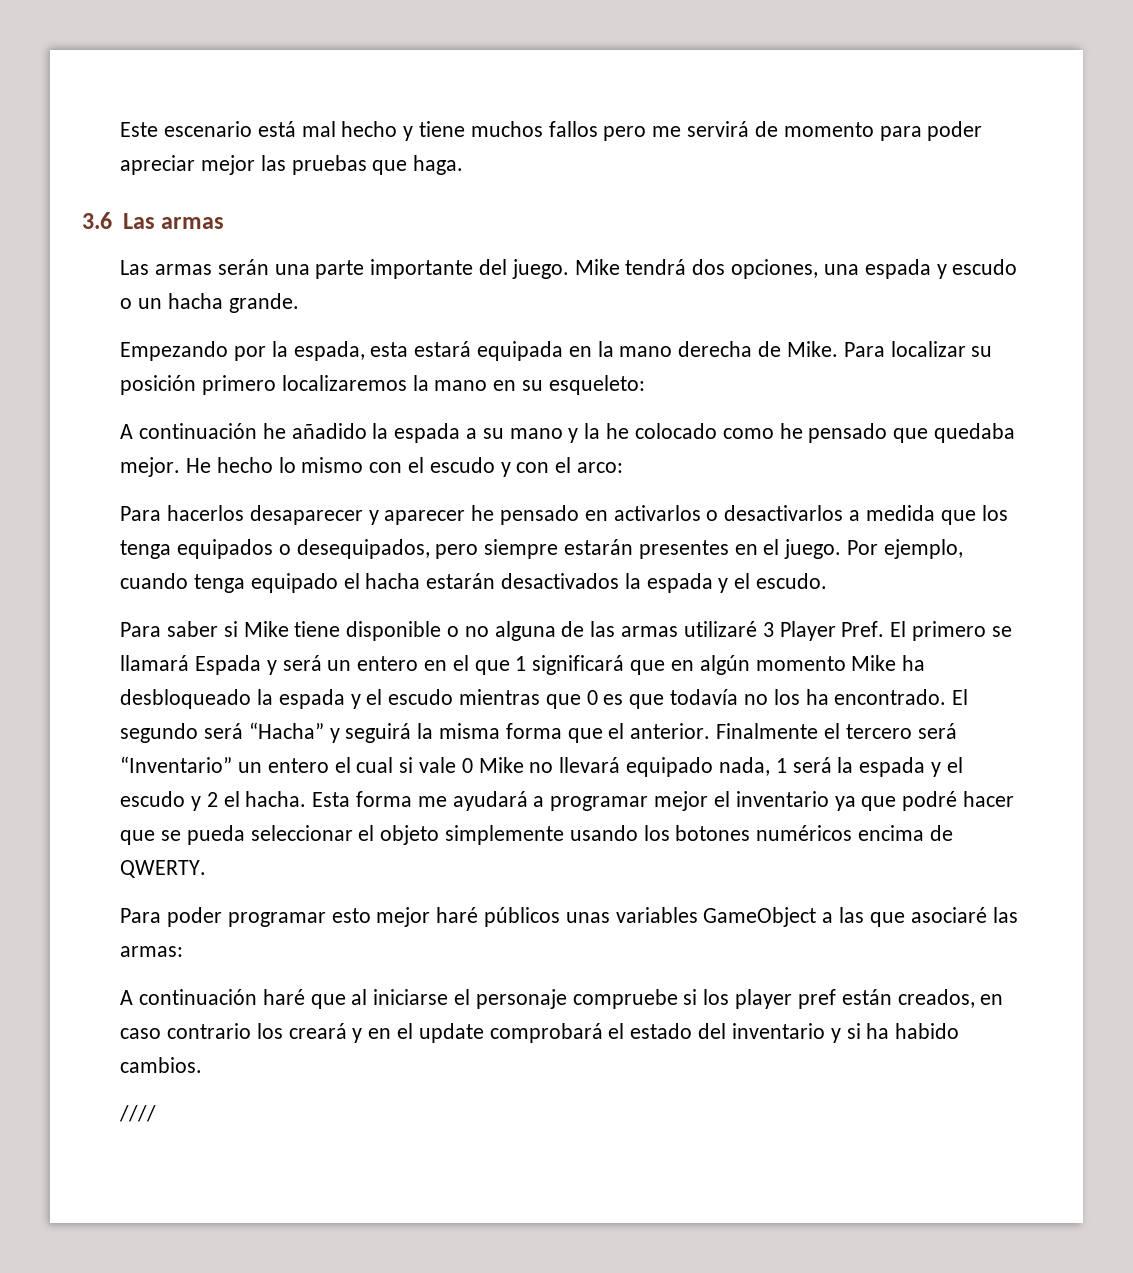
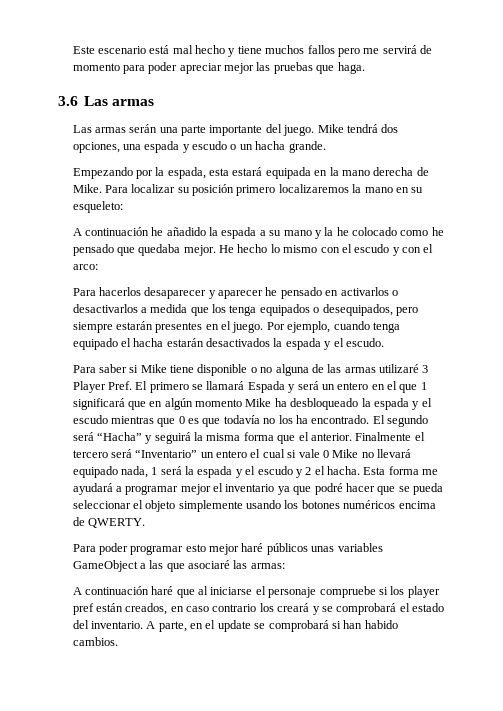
[368,1023,484,1043] en el update -> [321,606,333,612] se
[731,1023,890,1043] inventario y si ha -> [90,620,363,632] inventario. A parte, en el update se comprobará si han
[119,1105,157,1122] // //// -> (118, 641) none

